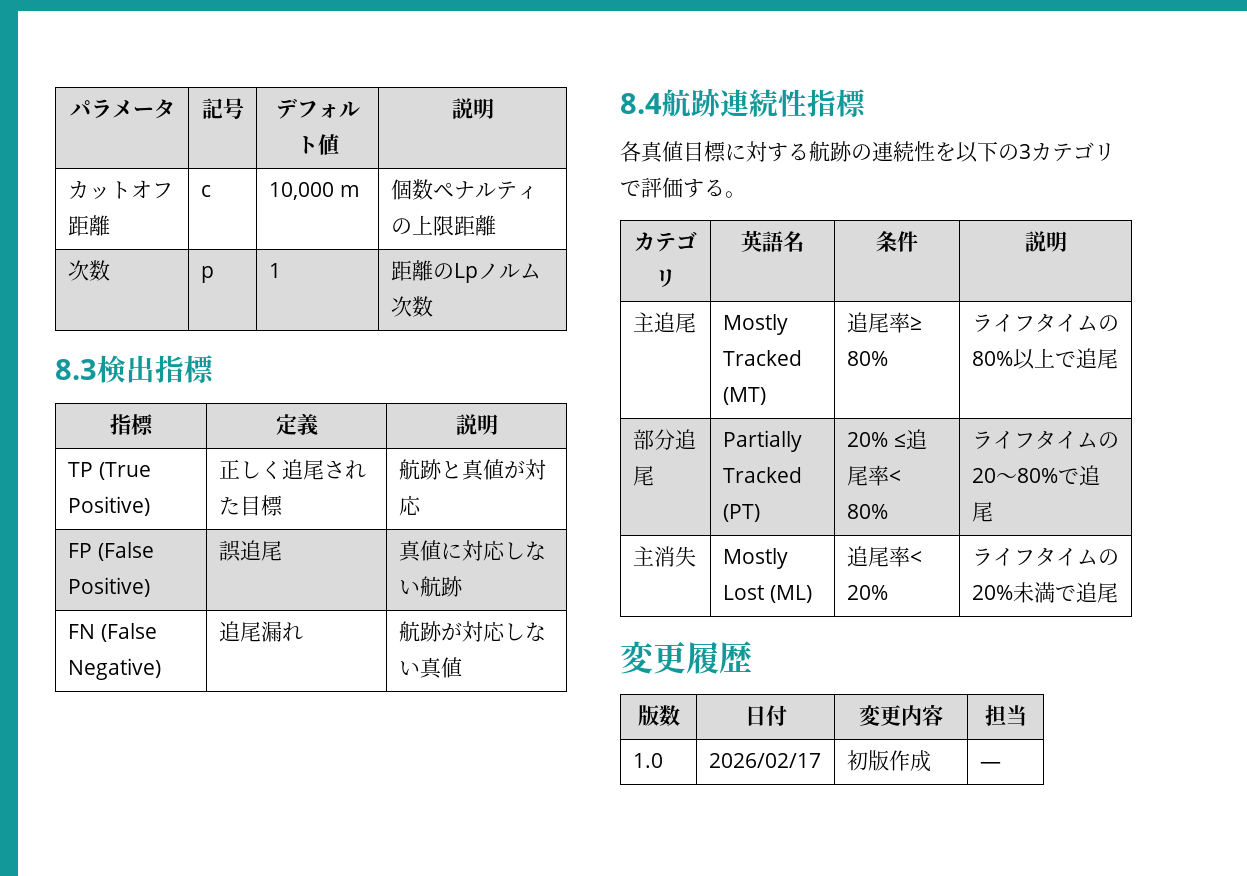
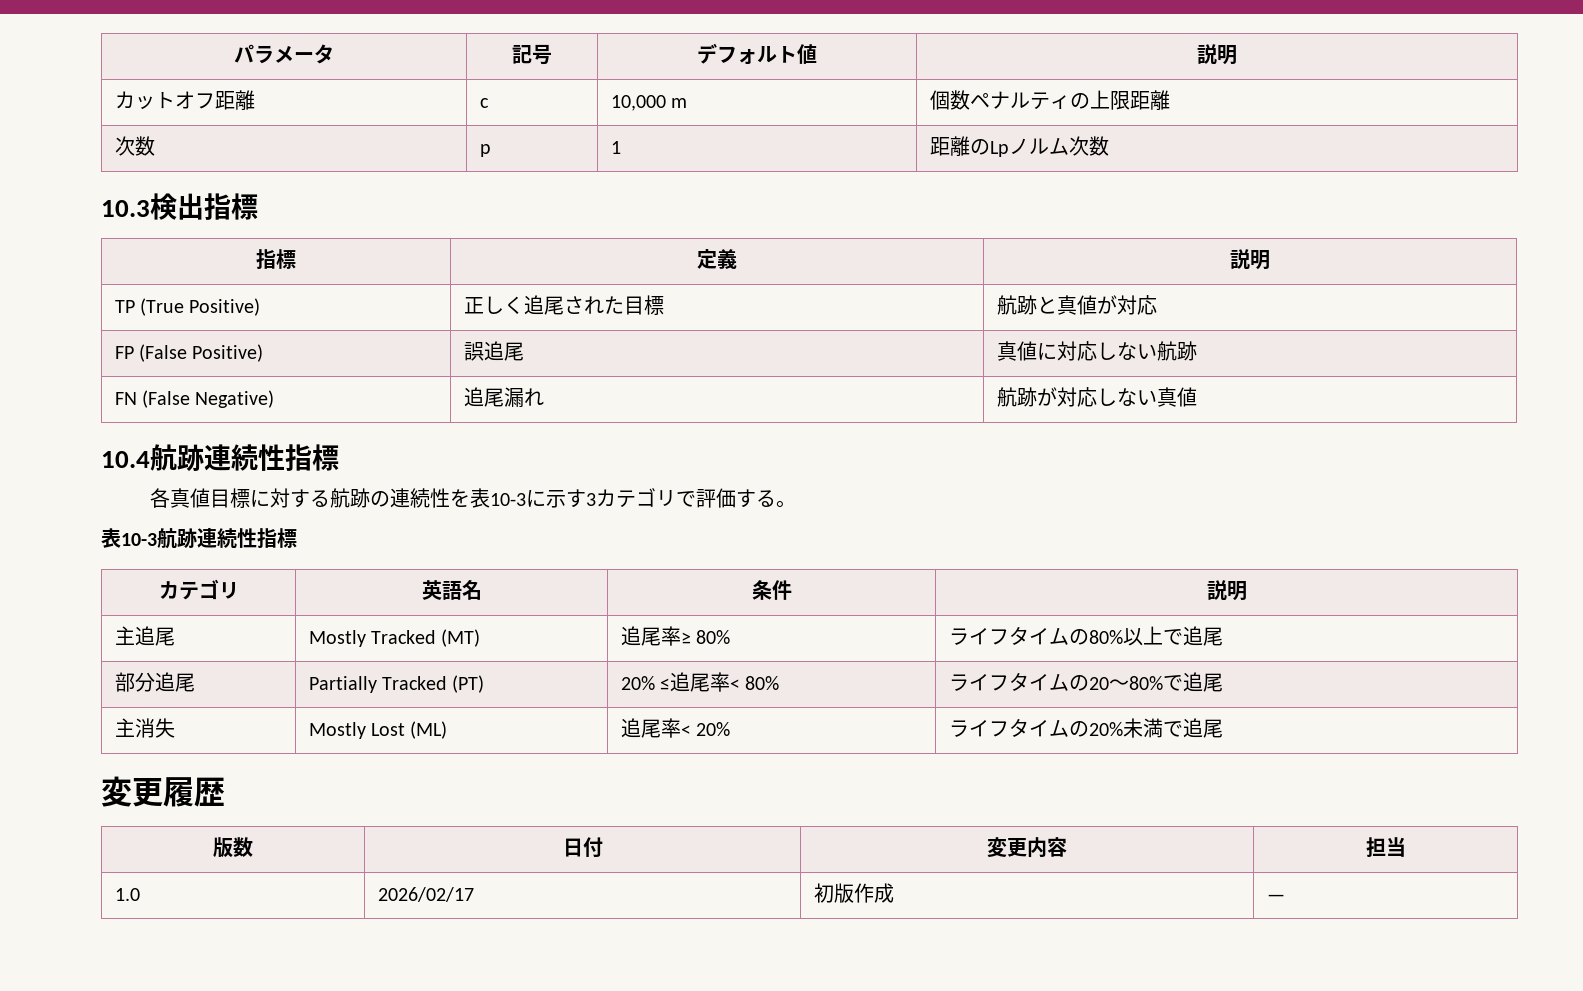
[55,359,97,380] 8.3 -> [101,200,150,217] 10.3
[620,93,662,114] 8.4 -> [101,451,150,468] 10.4
[956,141,1019,163] 以下の -> [470,488,587,508] 表10-3に示す
(746, 194) none -> [101,527,297,549] // 表10-3航跡連続性指標

